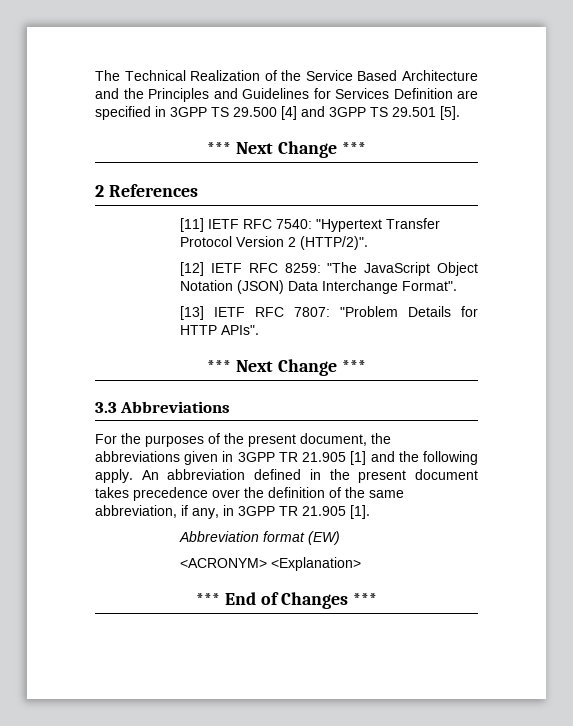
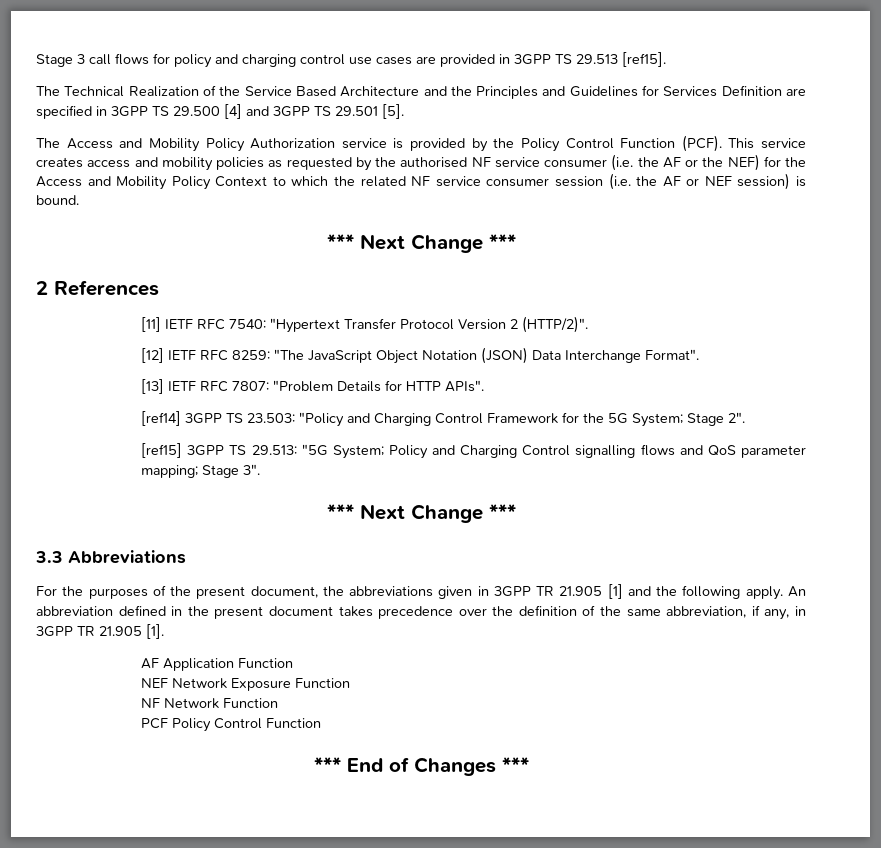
(95, 75) none -> [36,52,666,68] Stage 3 call flows for policy and charging control use cases are provided in 3GPP TS 29.513 [ref15]. //
(460, 113) none -> [36,135,806,152] [36,154,806,171] [36,173,806,190] [36,195,79,205] // The Access and Mobility Policy Authorization service is provided by the Policy Control Function (PCF). This service creates access and mobility policies as requested by the authorised NF service consumer (i.e. the AF or the NEF) for the Access and Mobility Policy Context to which the related NF service consumer session (i.e. the AF or NEF session) is bound.
(260, 330) none -> [141,411,746,427] [141,443,806,459] [141,464,261,478] // [ref14] 3GPP TS 23.503: "Policy and Charging Control Framework for the 5G System; Stage 2". // [ref15] 3GPP TS 29.513: "5G System; Policy and Charging Control signalling flows and QoS parameter mapping; Stage 3".
[179,531,341,545] [180,557,362,571] Abbreviation format (EW) // <ACRONYM> <Explanation> -> [141,658,294,671] [141,678,351,691] [141,698,279,709] [141,718,322,732] AF Application Function // NEF Network Exposure Function // NF Network Function // PCF Policy Control Function

